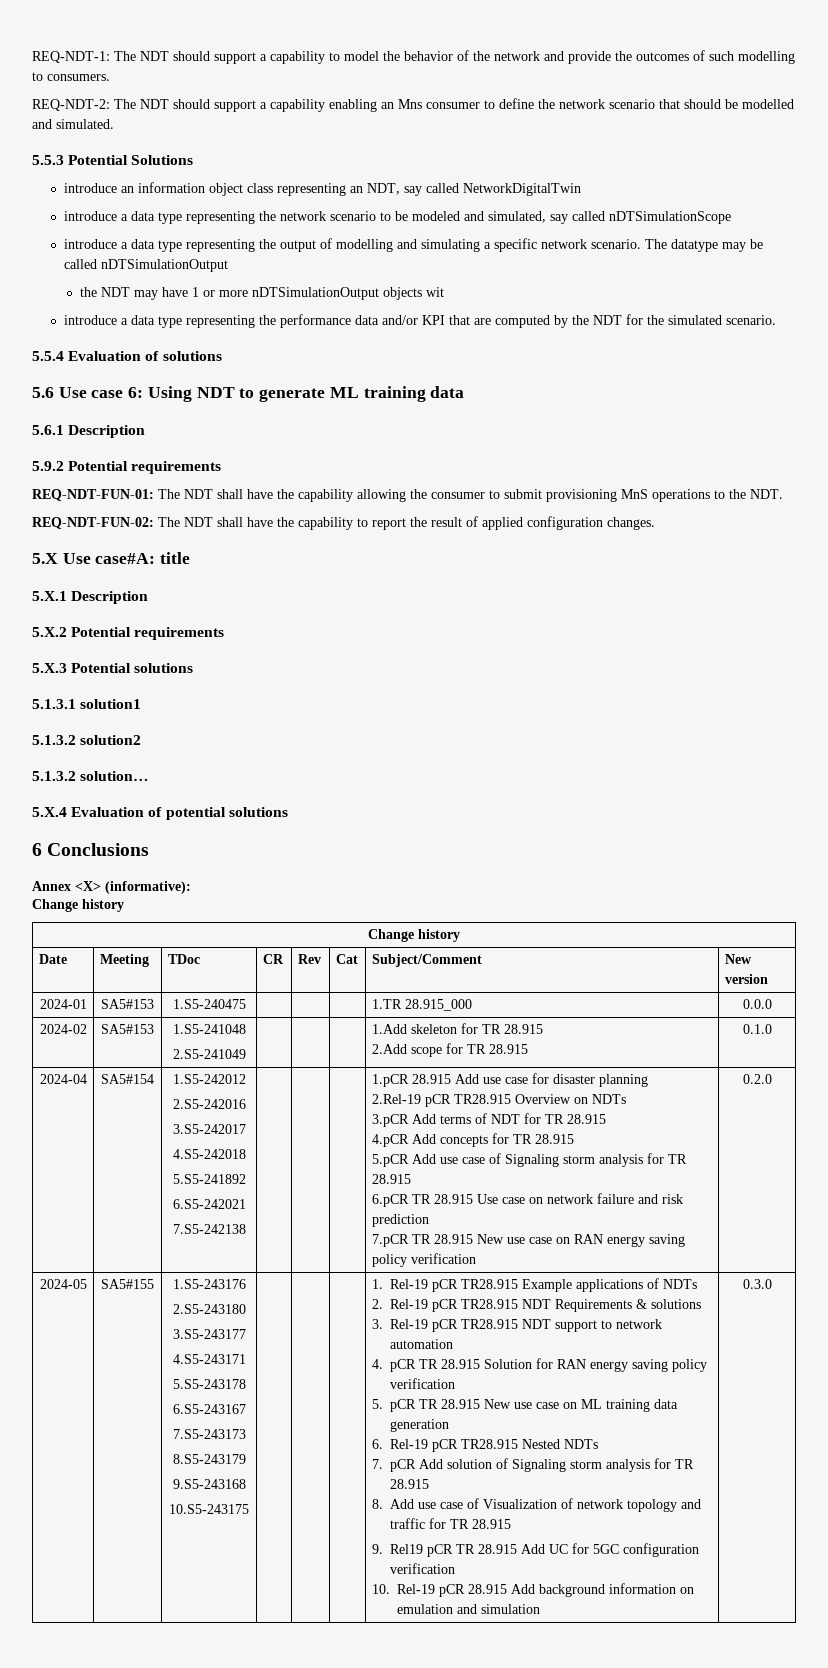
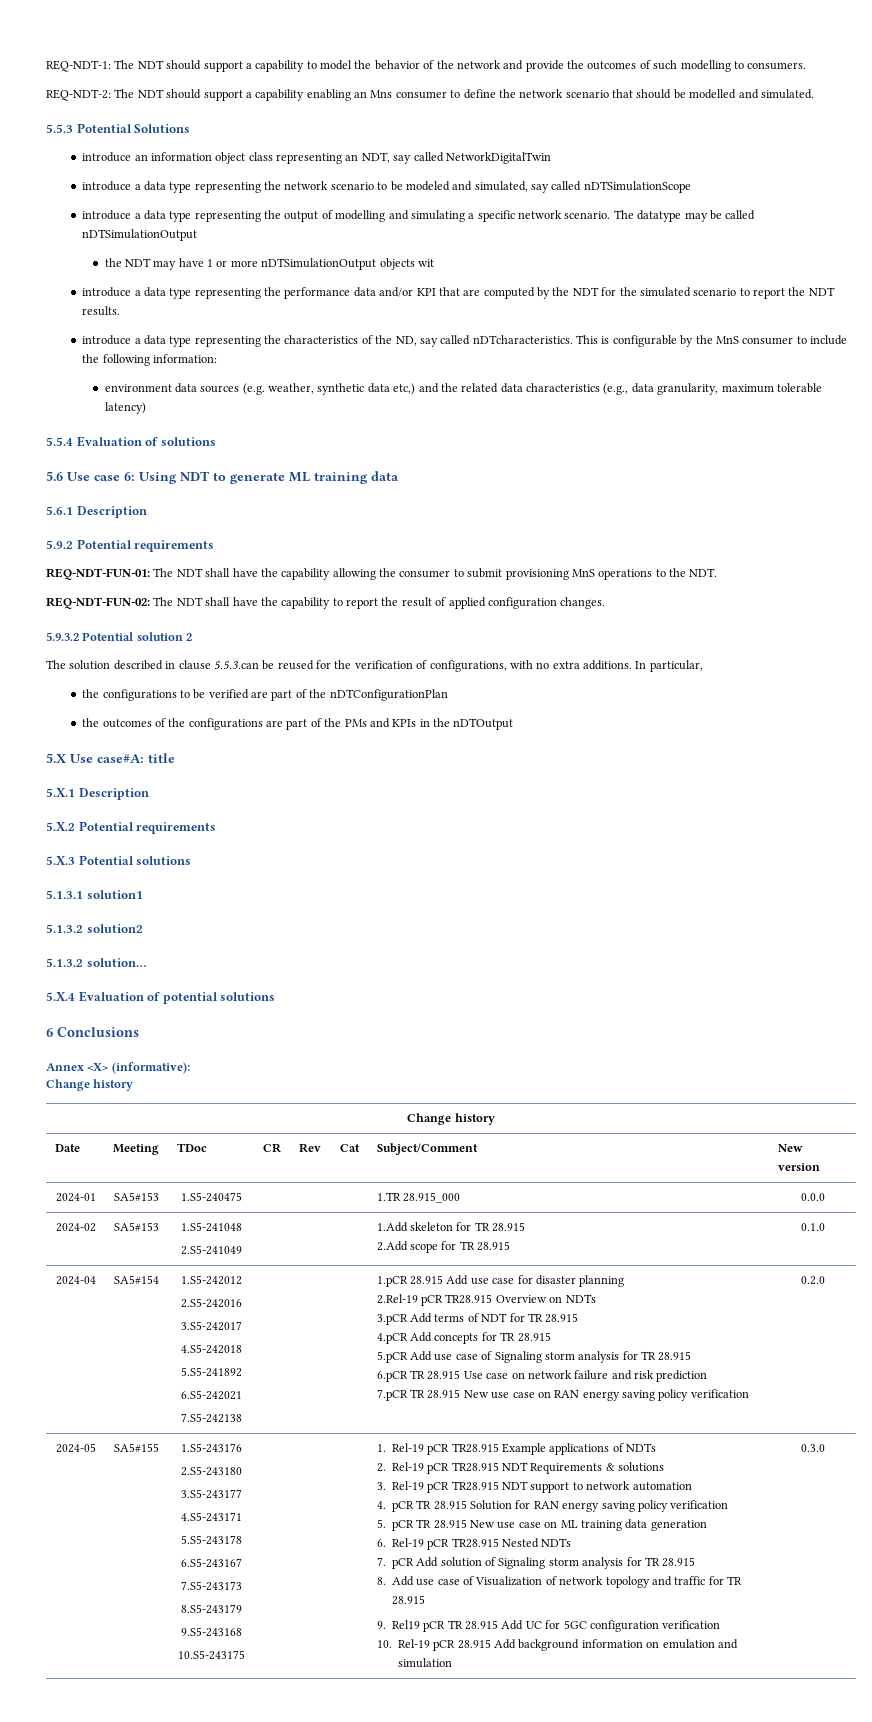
[725,315,776,325] scenario. -> [693,287,835,299] [82,306,121,316] [82,335,848,347] [82,354,217,366] [104,383,822,395] [104,402,146,414] scenario to report the NDT results. // introduce a data type representing the characteristics of the ND, say called nDTcharacteristics. This is configurable by the MnS consumer to include the following information: // environment data sources (e.g. weather, synthetic data etc,) and the related data characteristics (e.g., data granularity, maximum tolerable latency)
(655, 523) none -> [46,632,193,641] [46,660,703,672] [82,689,448,701] [82,718,514,730] // 5.9.3.2 Potential solution 2 // The solution described in clause 5.5.3.can be reused for the verification of configurations, with no extra additions. In particular, // the configurations to be verified are part of the nDTConfigurationPlan // the outcomes of the configurations are part of the PMs and KPIs in the nDTOutput

